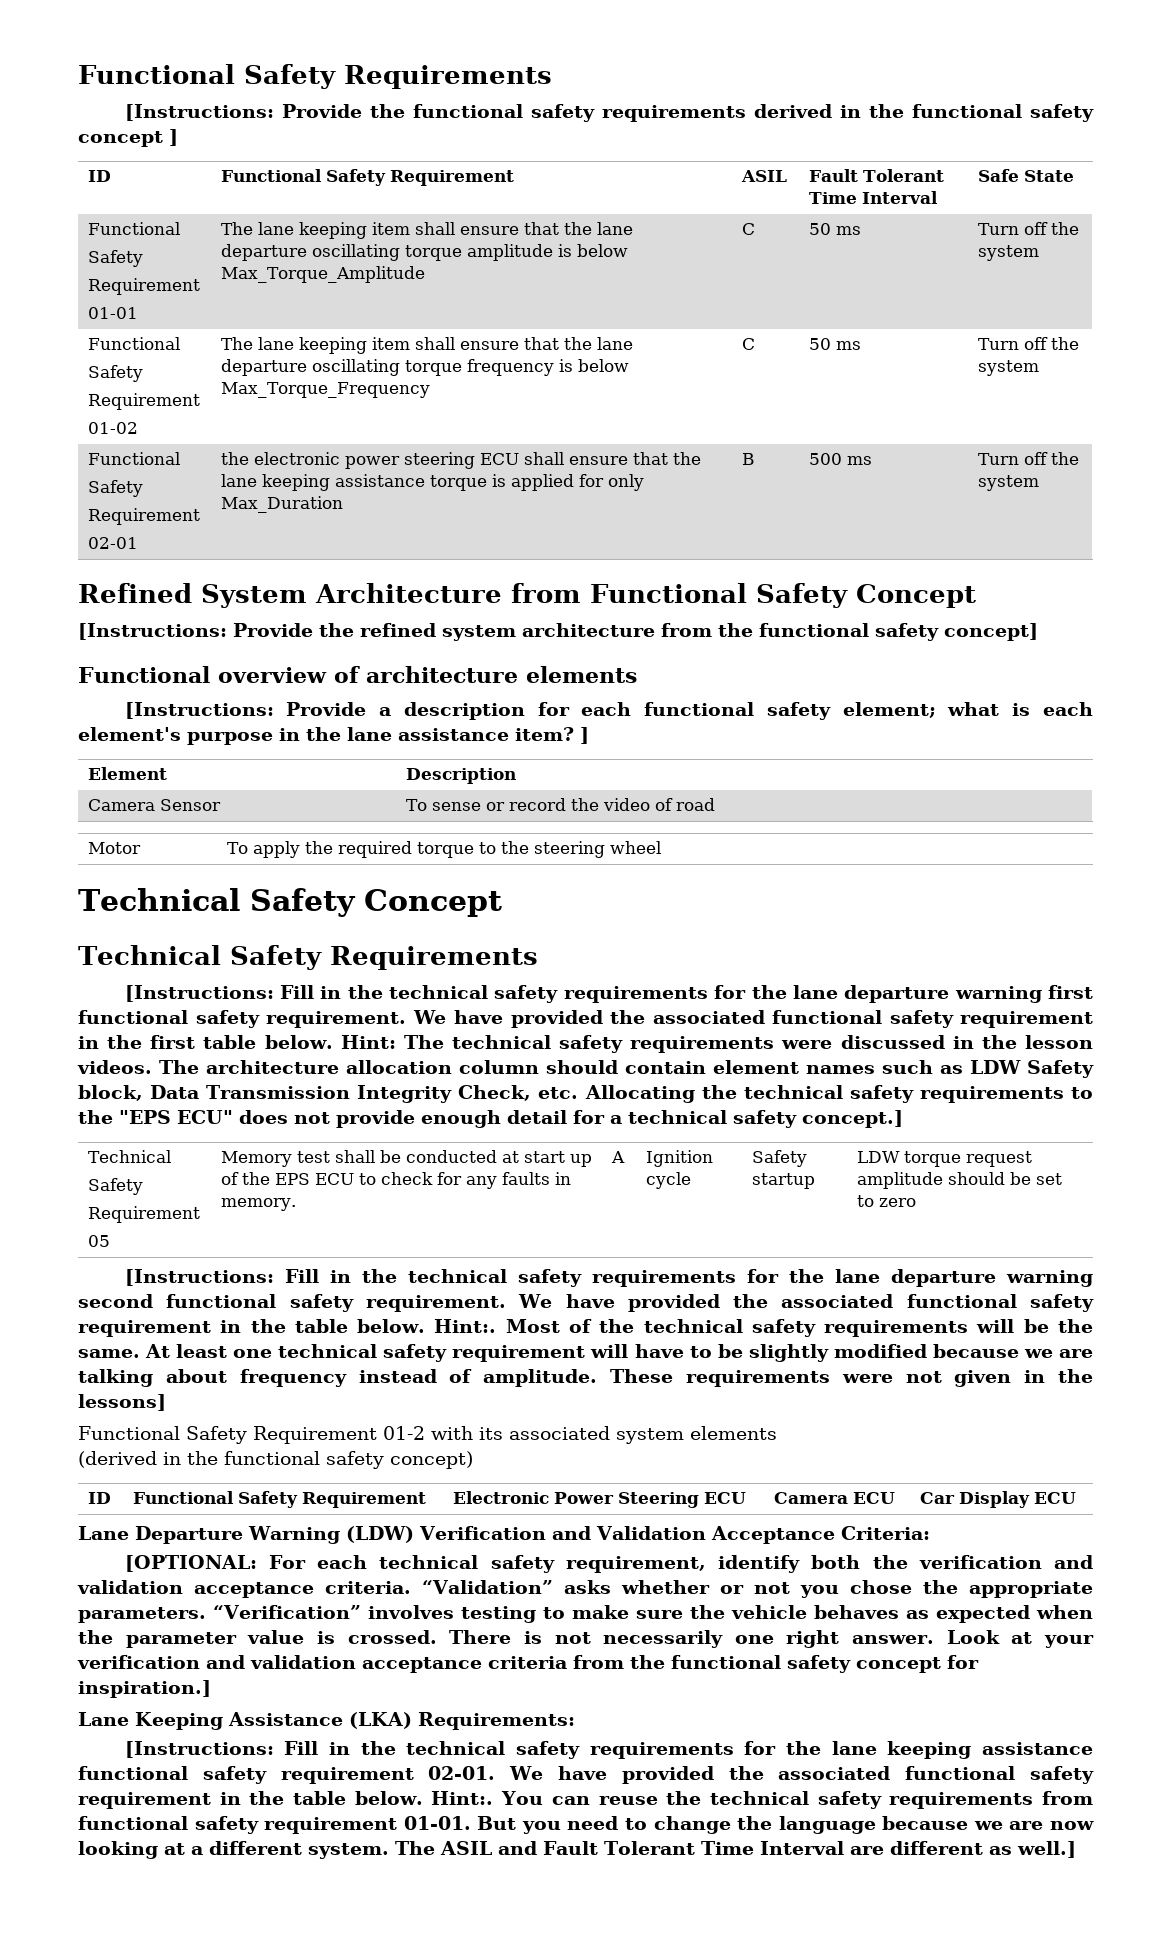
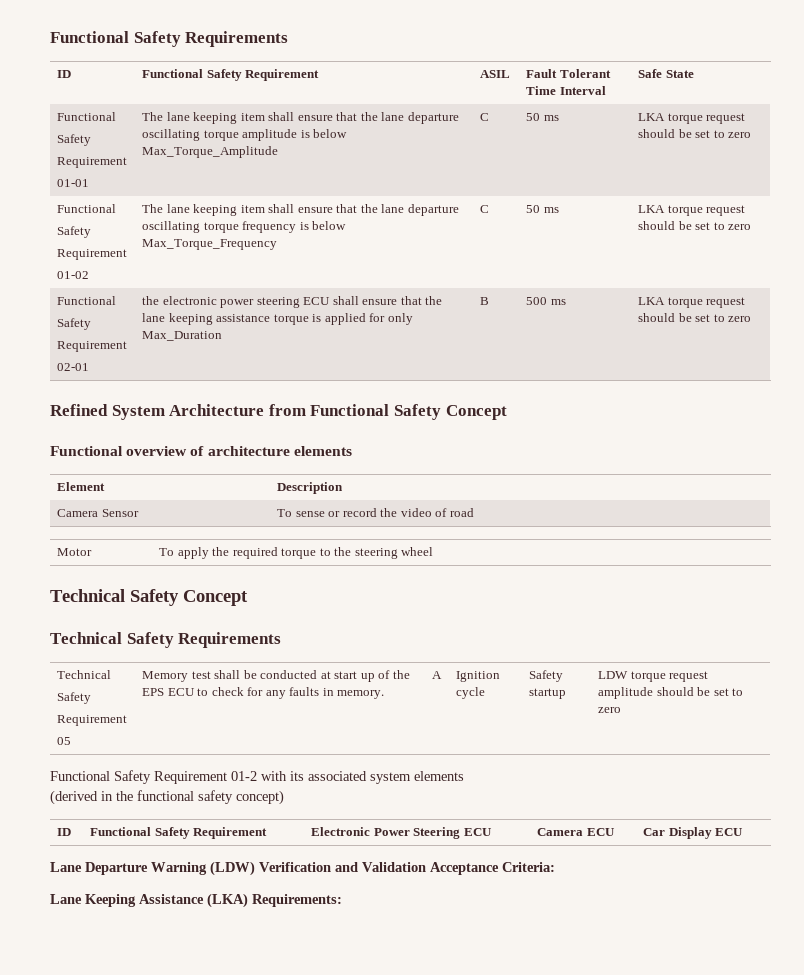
[124,104,1094,122] [78,129,178,147] // [Instructions: Provide the functional safety requirements derived in the functional safety concept ] -> (289, 39) none
[978,222,1080,235] [978,245,1040,261] Turn off the system -> [638,113,746,124] [638,129,752,138] LKA torque request should be set to zero
[978,337,1080,350] [978,360,1040,376] Turn off the system -> [638,205,746,216] [638,221,752,230] LKA torque request should be set to zero
[978,452,1080,465] [978,475,1040,491] Turn off the system -> [638,297,746,308] [638,313,752,322] LKA torque request should be set to zero
[78,623,1038,641] // [Instructions: Provide the refined system architecture from the functional safety concept] -> (507, 412) none
[124,702,1093,720] [78,727,589,745] // [Instructions: Provide a description for each functional safety element; what is each element's purpose in the lane assistance item? ] -> (352, 451) none
[124,985,1094,1003] [78,1010,1093,1028] [78,1035,1093,1053] [77,1060,1094,1078] [78,1085,1093,1103] [78,1110,903,1128] // [Instructions: Fill in the technical safety requirements for the lane departure warning first functional safety requirement. We have provided the associated functional safety requirement in the first table below. Hint: The technical safety requirements were discussed in the lesson videos. The architecture allocation column should contain element names such as LDW Safety block, Data Transmission Integrity Check, etc. Allocating the technical safety requirements to the "EPS ECU" does not provide enough detail for a technical safety concept.] -> (282, 640) none
[124,1269,1093,1287] [78,1294,1095,1312] [78,1319,1093,1337] [78,1344,1094,1362] [78,1369,1093,1387] [78,1394,166,1411] // [Instructions: Fill in the technical safety requirements for the lane departure warning second functional safety requirement. We have provided the associated functional safety requirement in the table below. Hint:. Most of the technical safety requirements will be the same. At least one technical safety requirement will have to be slightly modified because we are talking about frequency instead of amplitude. These requirements were not given in the lessons] -> (622, 710) none
[124,1555,1094,1573] [77,1580,1094,1598] [78,1605,1094,1623] [78,1630,1094,1648] [77,1655,979,1673] [78,1680,211,1698] // [OPTIONAL: For each technical safety requirement, identify both the verification and validation acceptance criteria. “Validation” asks whether or not you chose the appropriate parameters. “Verification” involves testing to make sure the vehicle behaves as expected when the parameter value is crossed. There is not necessarily one right answer. Look at your verification and validation acceptance criteria from the functional safety concept for inspiration.] -> (555, 867) none
[124,1741,1093,1759] [78,1766,1095,1784] [78,1791,1093,1809] [78,1816,1094,1834] [78,1841,1076,1859] // [Instructions: Fill in the technical safety requirements for the lane keeping assistance functional safety requirement 02-01. We have provided the associated functional safety requirement in the table below. Hint:. You can reuse the technical safety requirements from functional safety requirement 01-01. But you need to change the language because we are now looking at a different system. The ASIL and Fault Tolerant Time Interval are different as well.] -> (342, 900) none

